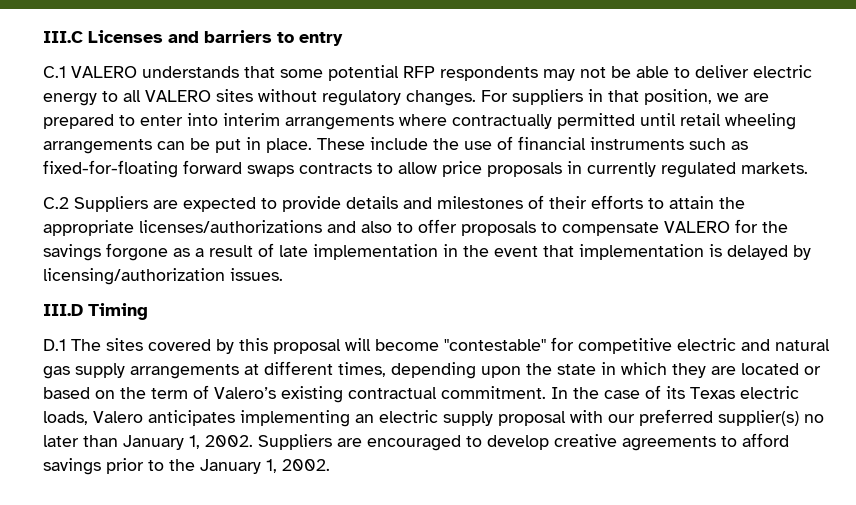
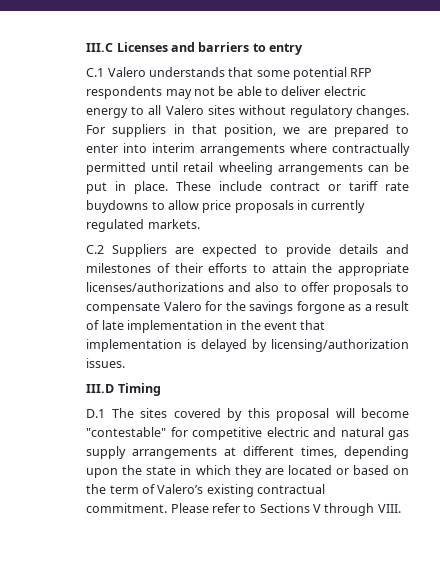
[70,66,137,78] VALERO -> [107,67,146,77] Valero
[144,90,211,102] VALERO -> [165,105,204,115] Valero
[432,136,748,150] [42,160,372,178] the use of financial instruments such as fixed-for-floating forward swaps contracts -> [270,181,410,191] [86,200,149,213] contract or tariff rate buydowns
[663,221,730,233] VALERO -> [163,301,202,311] Valero
[550,385,799,399] [42,409,824,427] [42,433,789,451] [42,458,330,475] In the case of its Texas electric loads, Valero anticipates implementing an electric supply proposal with our preferred supplier(s) no later than January 1, 2002. Suppliers are encouraged to develop creative agreements to afford savings prior to the January 1, 2002. -> [170,503,401,516] Please refer to Sections V through VIII.

